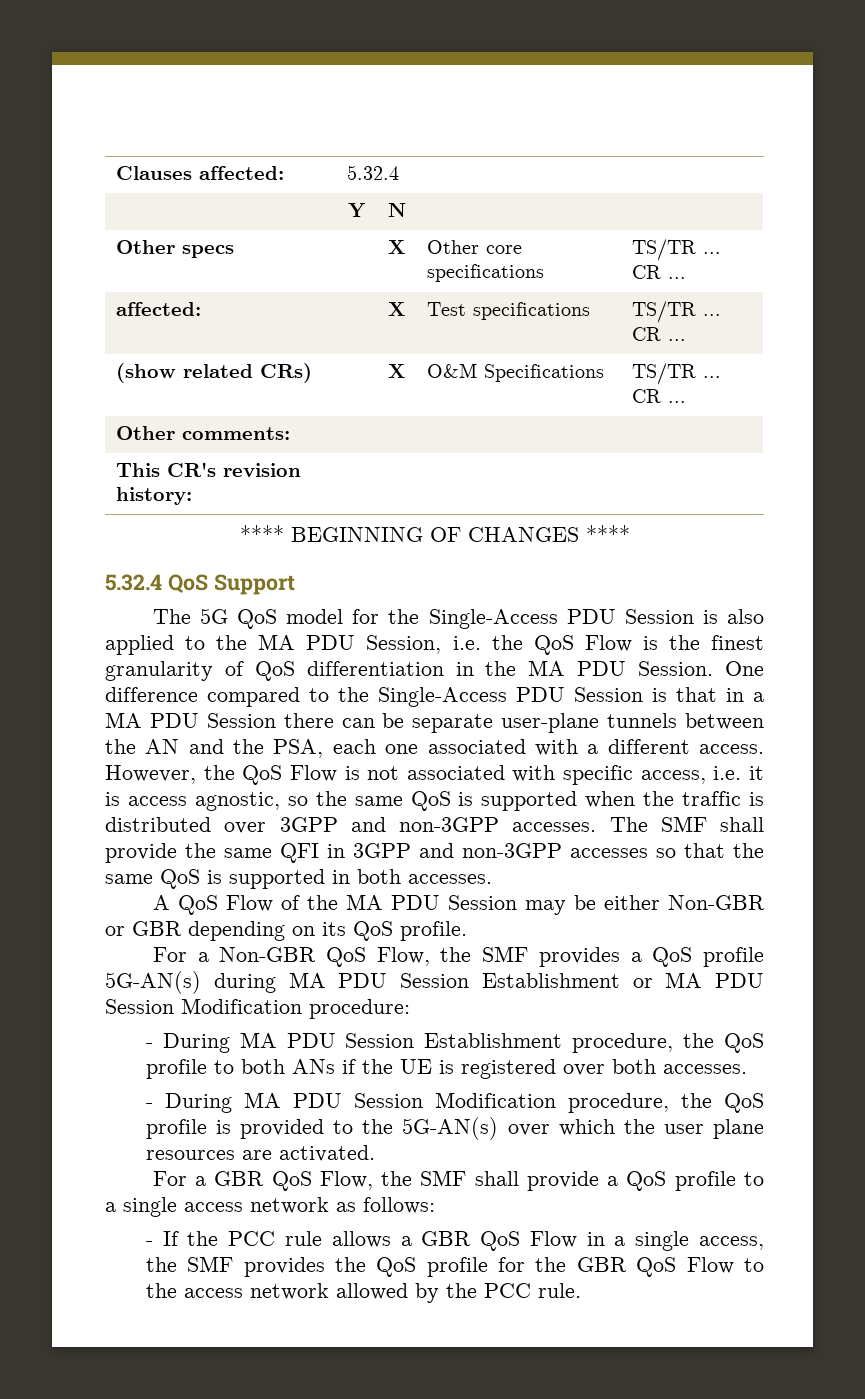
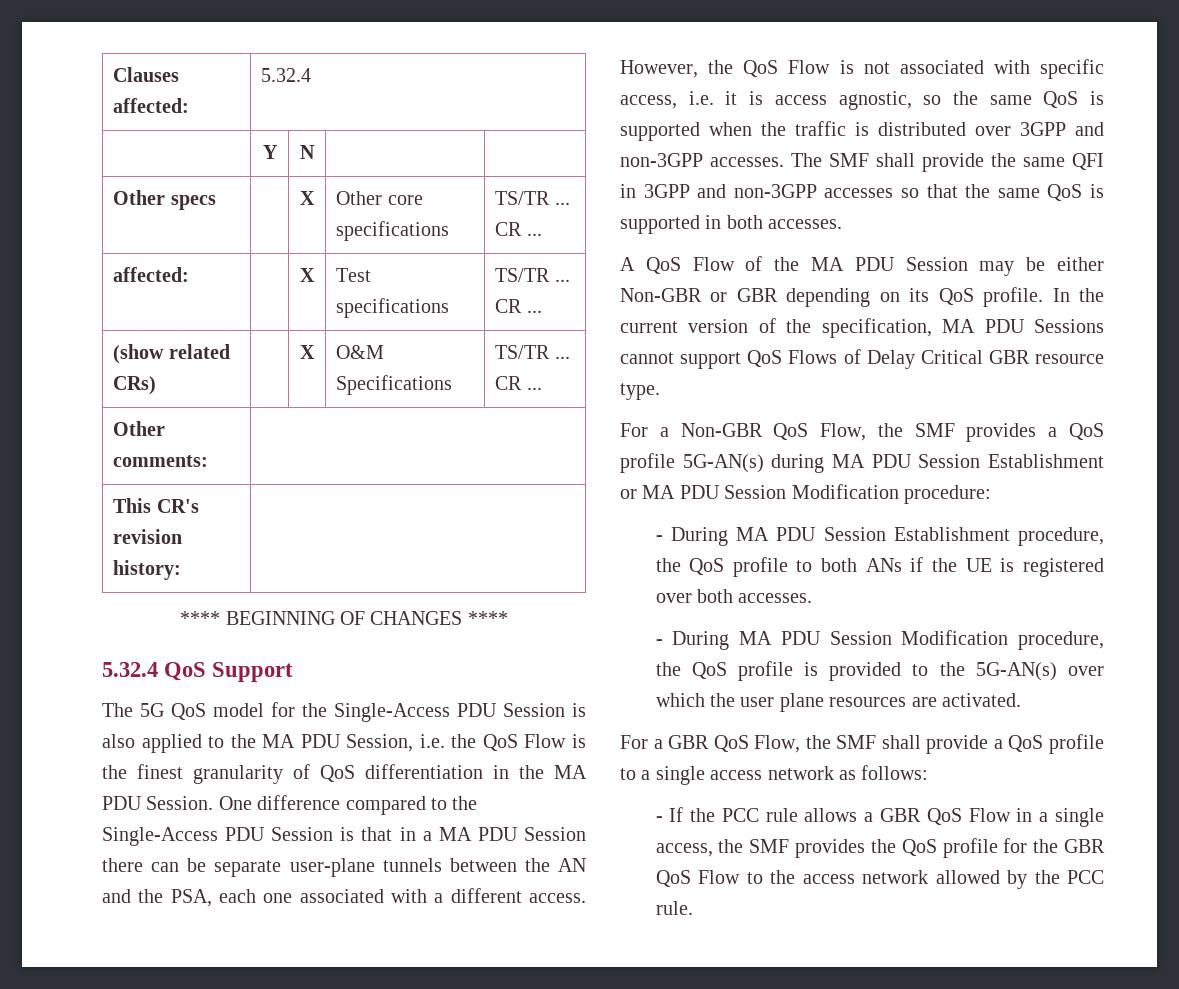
(467, 931) none -> [1052,288,1104,302] [620,318,1104,338] [620,349,1104,369] [620,383,660,400] In the current version of the specification, MA PDU Sessions cannot support QoS Flows of Delay Critical GBR resource type.

